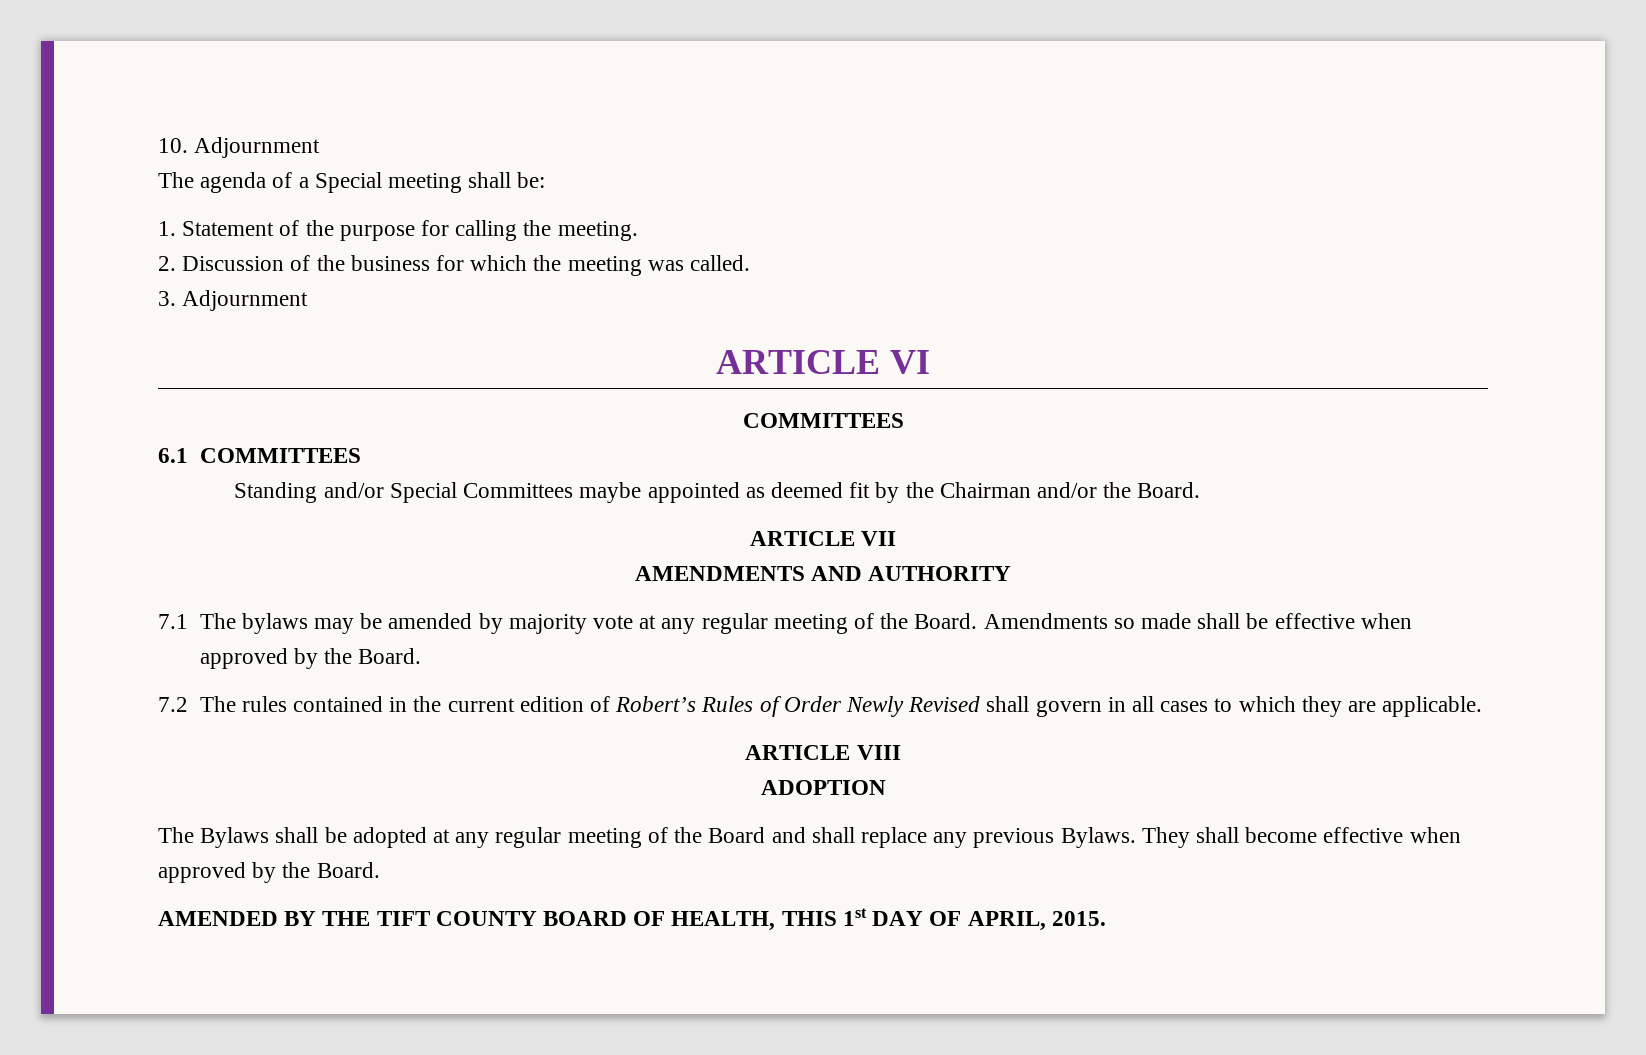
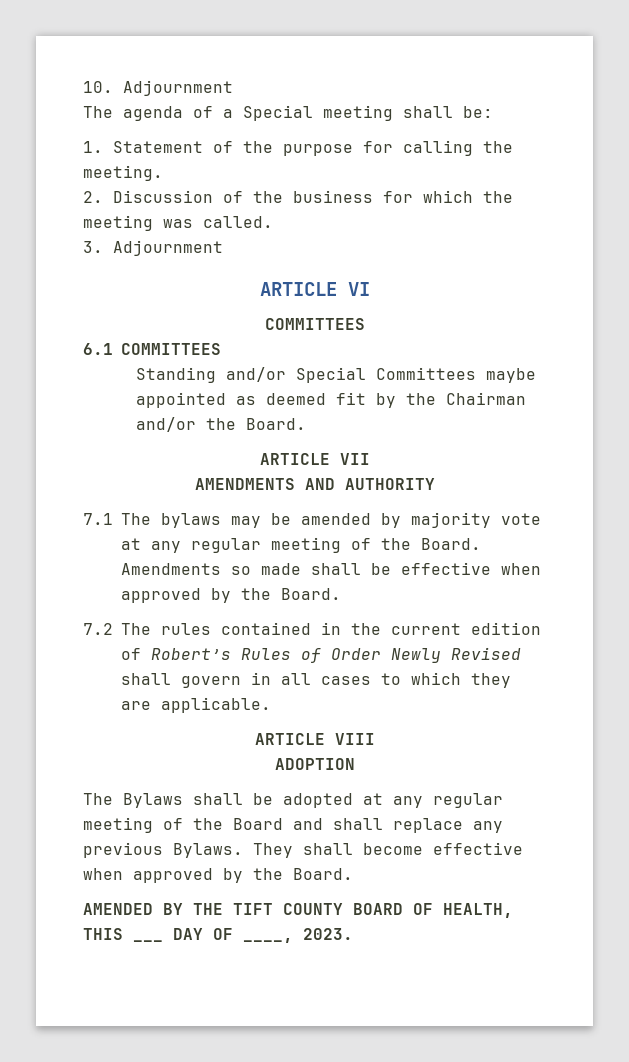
[842,908,867,926] 1st -> [133,940,163,942] ___
[967,911,1106,931] APRIL, 2015. -> [243,928,353,943] ____, 2023.

